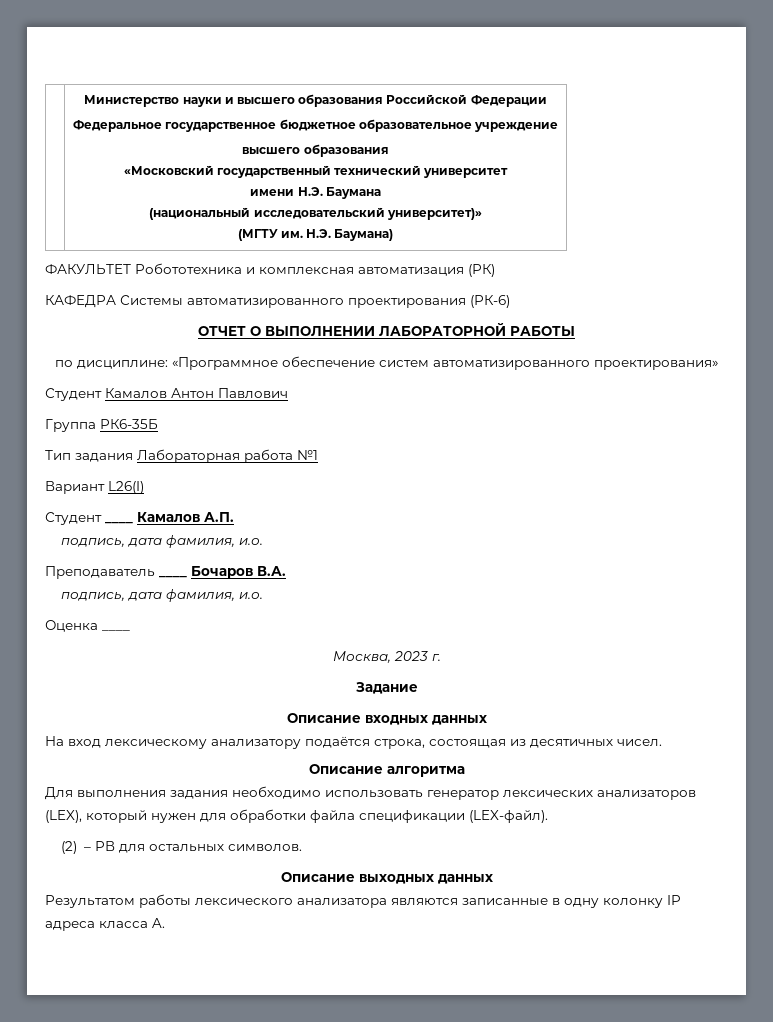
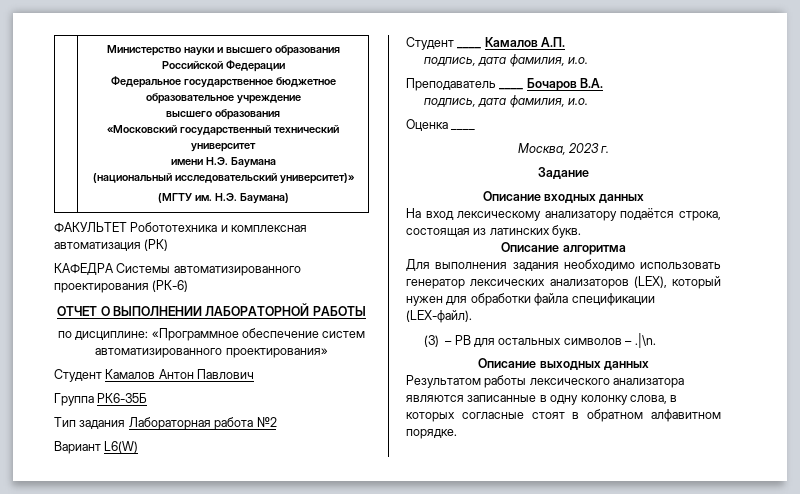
[297,450,318,460] №1 -> [256,417,277,427] №2
[108,481,144,494] L26(I) -> [104,441,139,453] L6(W)
[530,739,662,748] десятичных чисел. -> [489,225,582,238] латинских букв.
[61,841,78,854] (2) -> [424,335,440,347] (3)
[228,844,303,851] символов. -> [563,333,656,348] символов – .|\n.
[667,895,681,905] [45,918,165,931] IP адреса класса A. -> [629,395,678,404] [406,409,721,422] [406,429,457,439] слова, в которых согласные стоят в обратном алфавитном порядке.

